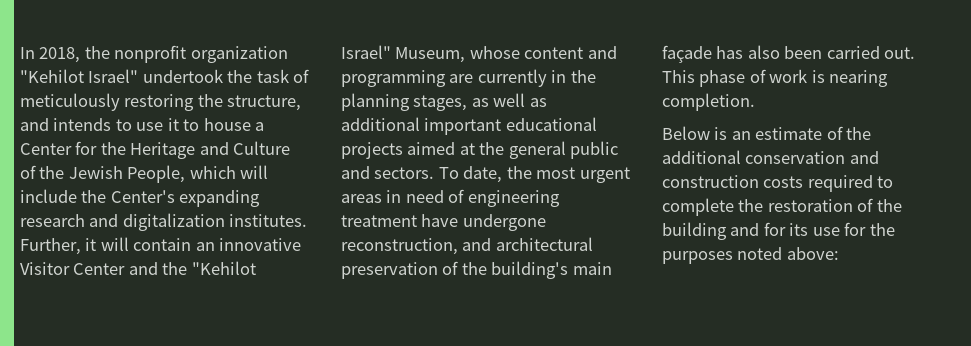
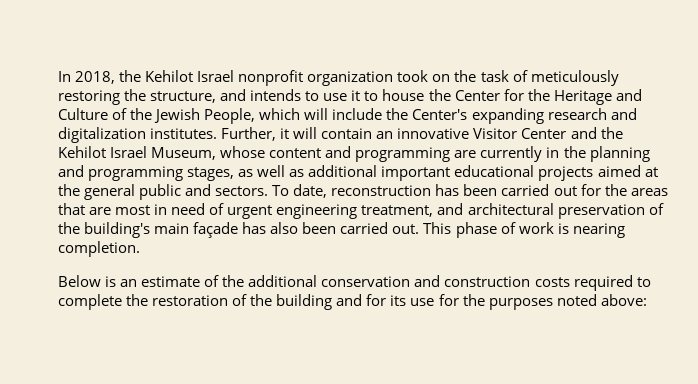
[114,45,288,63] [20,69,223,83] nonprofit organization "Kehilot Israel" undertook -> [145,70,451,86] Kehilot Israel nonprofit organization took on
[255,122,265,131] a -> [428,89,451,101] the
[191,261,256,275] [341,45,391,59] "Kehilot Israel" -> [58,146,148,158] Kehilot Israel
(410, 102) none -> [58,165,184,181] and programming
[506,166,630,183] [341,189,560,207] [341,214,546,231] [341,238,458,255] the most urgent areas in need of engineering treatment have undergone reconstruction, -> [331,184,668,196] [58,203,434,219] reconstruction has been carried out for the areas that are most in need of urgent engineering treatment,

